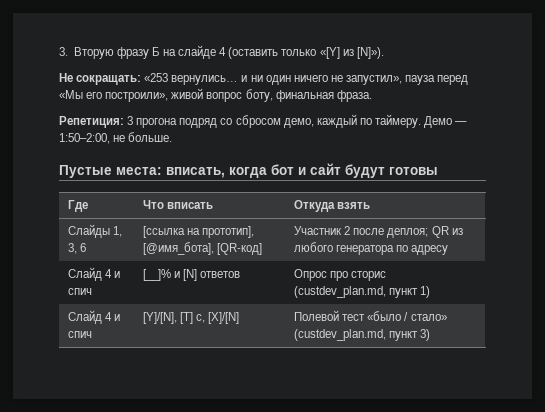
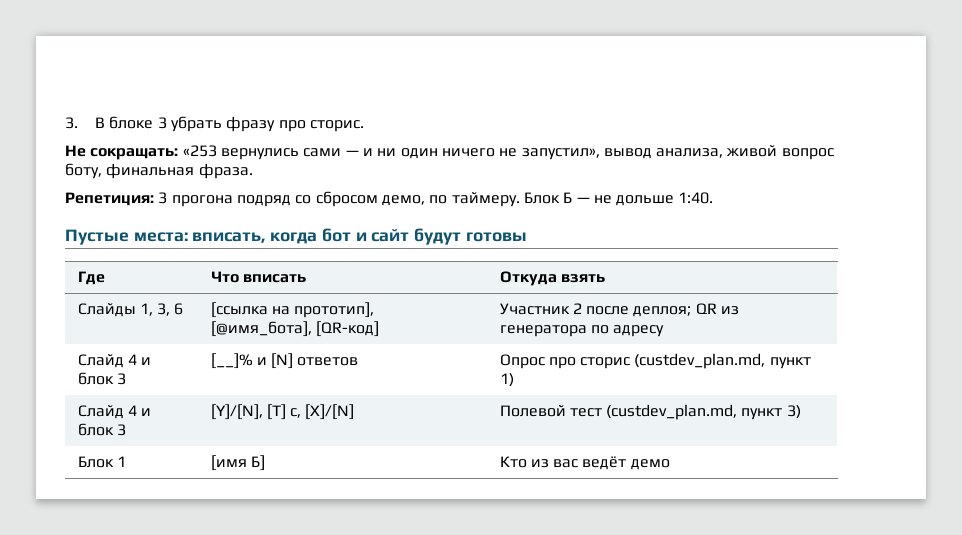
[73,45,384,59] Вторую фразу Б на слайде 4 (оставить только «[Y] из [N]»). -> [94,116,364,132] В блоке 3 убрать фразу про сторис.
[171,75,239,85] вернулись… -> [220,148,359,160] вернулись сами —
[405,75,469,85] [59,90,169,102] пауза перед «Мы его построили», -> [603,148,724,159] вывод анализа,
[316,114,357,128] каждый -> (425, 200) none
[424,116,468,128] [59,132,173,144] Демо — 1:50–2:00, не больше. -> [523,192,714,206] Блок Б — не дольше 1:40.
[294,242,334,252] любого -> (740, 310) none
[68,288,93,295] спич -> [77,372,126,385] блок 3
[68,331,93,338] спич -> [77,423,126,436] блок 3
[367,311,447,321] «было / стало» -> (602, 412) none
(431, 335) none -> [77,456,126,468] [210,455,265,471] [499,456,670,470] // Блок 1 | [имя Б] | Кто из вас ведёт демо

